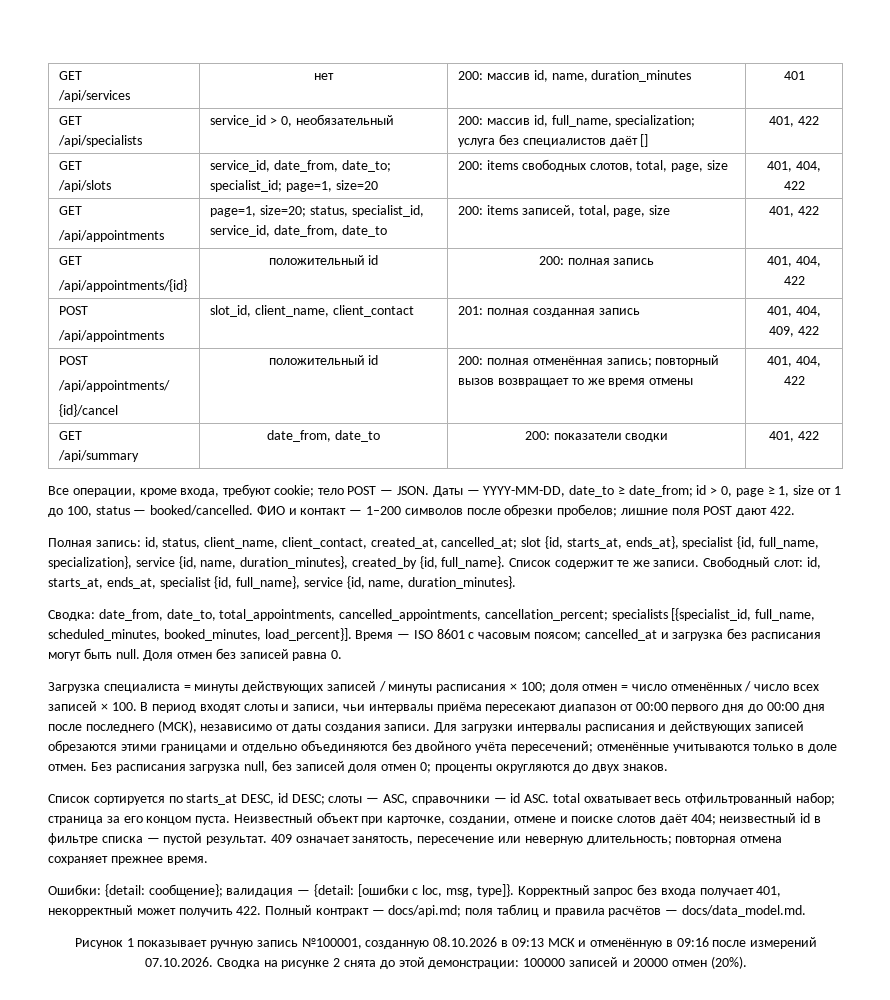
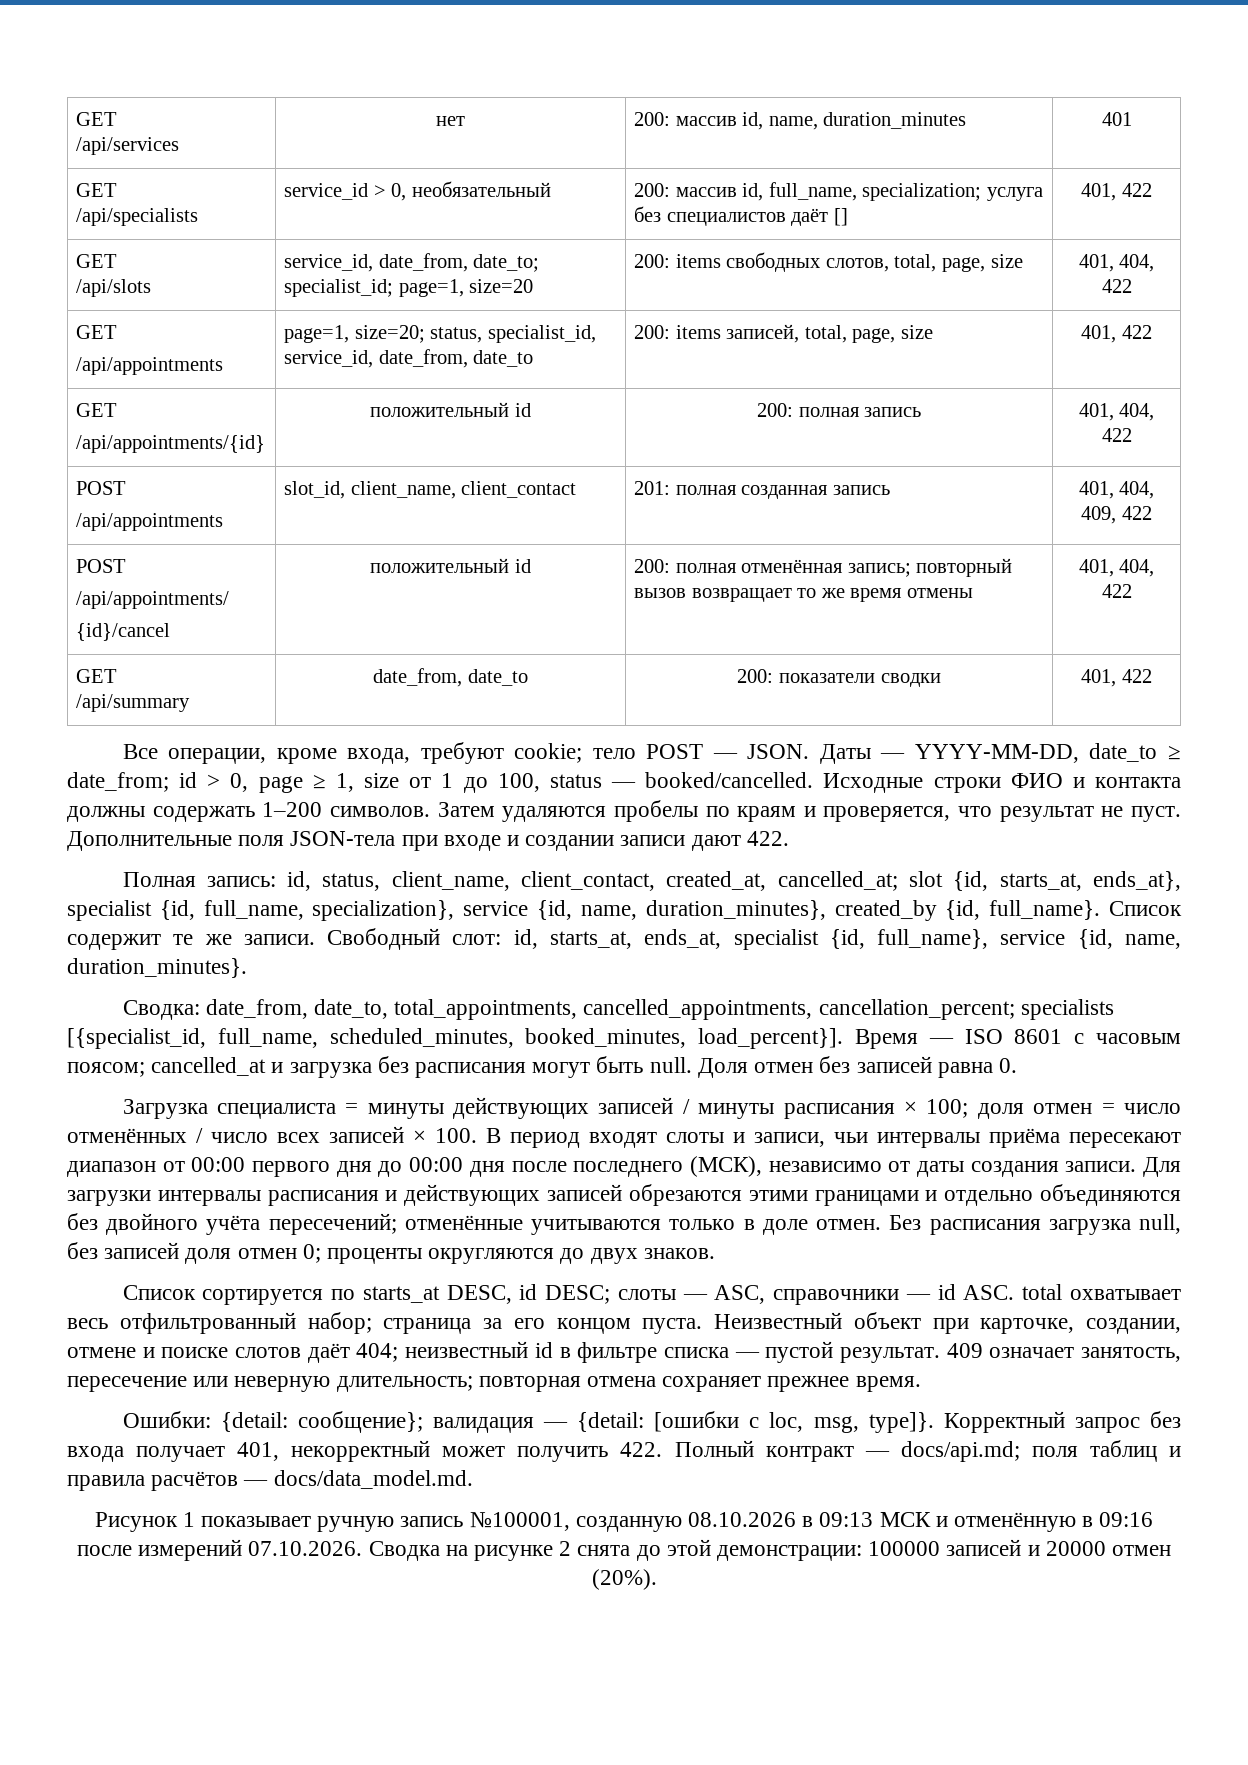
[256,504,733,517] ФИО и контакт — 1–200 символов после обрезки пробелов; лишние поля POST -> [823,773,1181,793] [67,800,1181,822] [67,831,686,851] Исходные строки ФИО и контакта должны содержать 1–200 символов. Затем удаляются пробелы по краям и проверяется, что результат не пуст. Дополнительные поля JSON-тела при входе и создании записи

